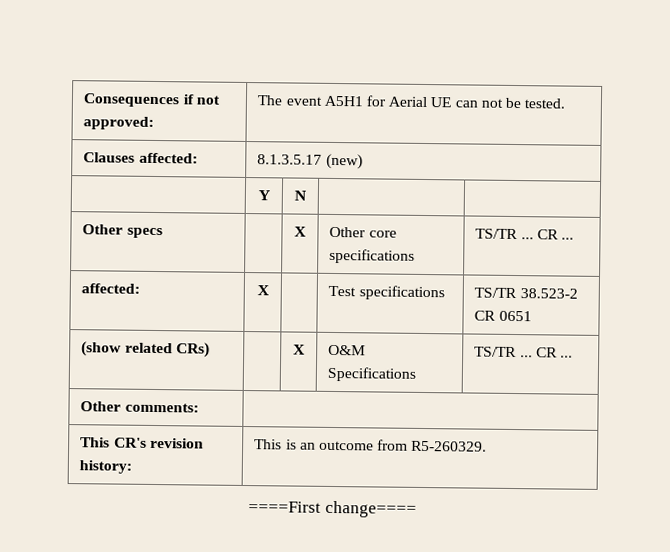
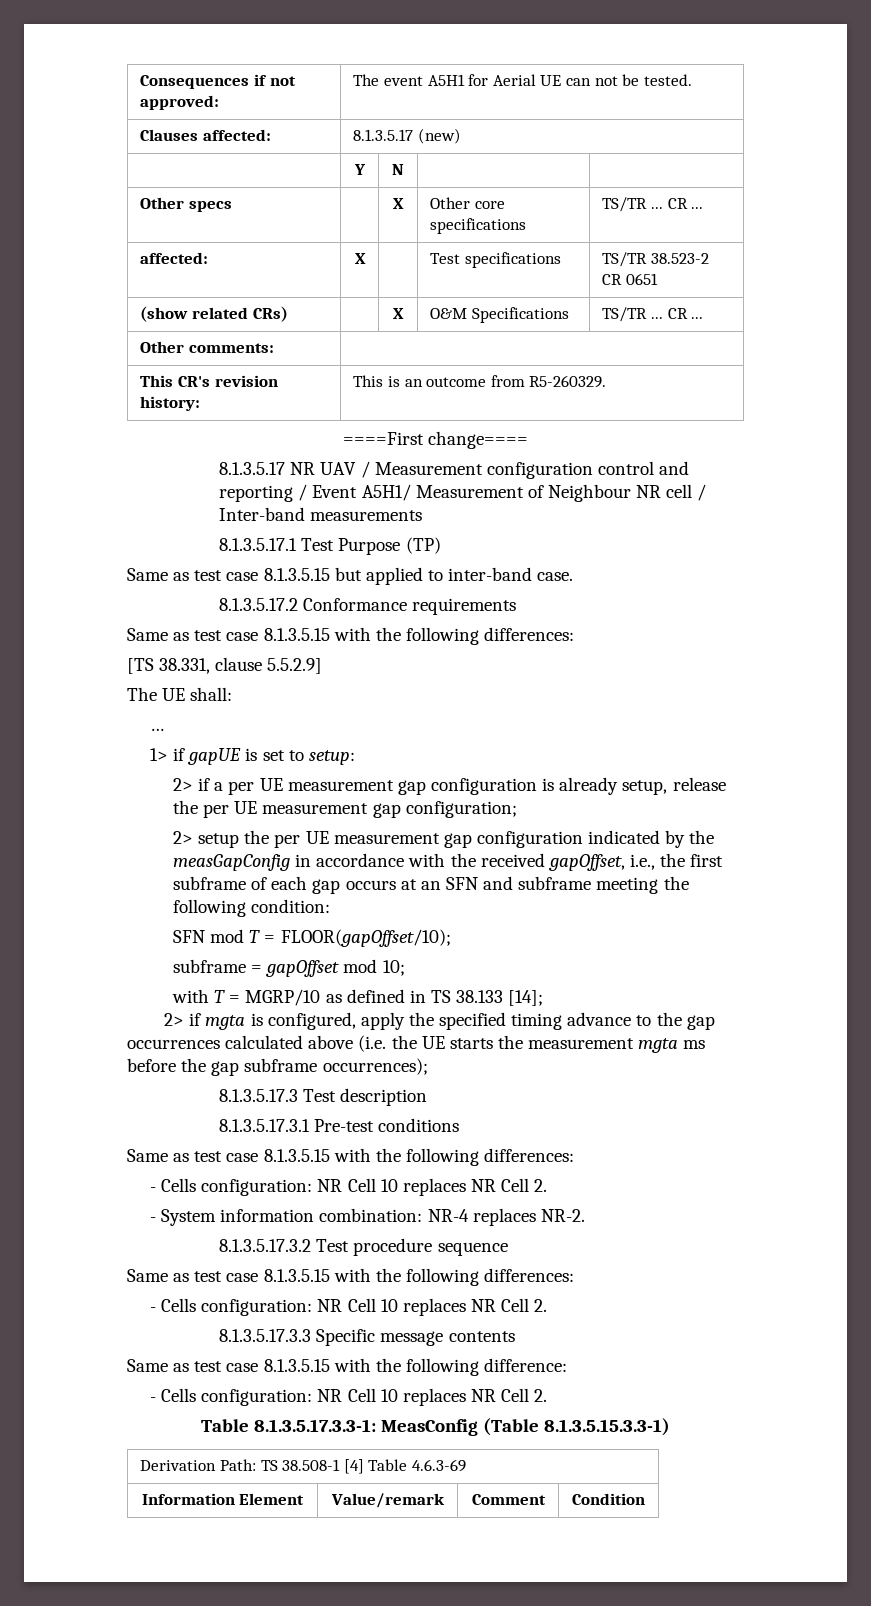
(417, 509) none -> [219,461,690,479] [219,484,707,502] [219,507,423,521] [219,537,441,555] [127,567,574,585] [219,598,517,615] [127,627,575,645] [127,657,323,674] [127,687,233,701] [150,728,165,731] [150,748,355,765] [173,777,726,795] [173,800,517,818] [173,830,715,848] [173,853,724,871] [173,876,689,894] [173,899,331,917] [173,929,451,947] [173,959,405,977] [172,989,544,1006] [164,1012,715,1030] [127,1035,706,1053] [127,1058,428,1076] [219,1088,428,1106] [219,1118,460,1132] [127,1148,575,1166] [150,1178,548,1196] [150,1208,585,1226] [219,1238,508,1256] [127,1268,575,1286] [150,1298,548,1316] [219,1329,515,1346] [127,1358,568,1376] [150,1388,548,1406] [200,1418,671,1436] [140,1459,466,1474] [141,1493,305,1505] [330,1493,445,1508] [471,1494,546,1505] [572,1493,645,1505] // 8.1.3.5.17 NR UAV / Measurement configuration control and reporting / Event A5H1/ Measurement of Neighbour NR cell / Inter-band measurements // 8.1.3.5.17.1 Test Purpose (TP) // Same as test case 8.1.3.5.15 but applied to inter-band case. // 8.1.3.5.17.2 Conformance requirements // Same as test case 8.1.3.5.15 with the following differences: // [TS 38.331, clause 5.5.2.9] // The UE shall: // … // 1> if gapUE is set to setup: // 2> if a per UE measurement gap configuration is already setup, release the per UE measurement gap configuration; // 2> setup the per UE measurement gap configuration indicated by the measGapConfig in accordance with the received gapOffset, i.e., the first subframe of each gap occurs at an SFN and subframe meeting the following condition: // SFN mod T = FLOOR(gapOffset/10); // subframe = gapOffset mod 10; // with T = MGRP/10 as defined in TS 38.133 [14]; // 2> if mgta is configured, apply the specified timing advance to the gap occurrences calculated above (i.e. the UE starts the measurement mgta ms before the gap subframe occurrences); // 8.1.3.5.17.3 Test description // 8.1.3.5.17.3.1 Pre-test conditions // Same as test case 8.1.3.5.15 with the following differences: // - Cells configuration: NR Cell 10 replaces NR Cell 2. // - System information combination: NR-4 replaces NR-2. // 8.1.3.5.17.3.2 Test procedure sequence // Same as test case 8.1.3.5.15 with the following differences: // - Cells configuration: NR Cell 10 replaces NR Cell 2. // 8.1.3.5.17.3.3 Specific message contents // Same as test case 8.1.3.5.15 with the following difference: // - Cells configuration: NR Cell 10 replaces NR Cell 2. // Table 8.1.3.5.17.3.3-1: MeasConfig (Table 8.1.3.5.15.3.3-1) // Derivation Path: TS 38.508-1 [4] Table 4.6.3-69 // Information Element | Value/remark | Comment | Condition

